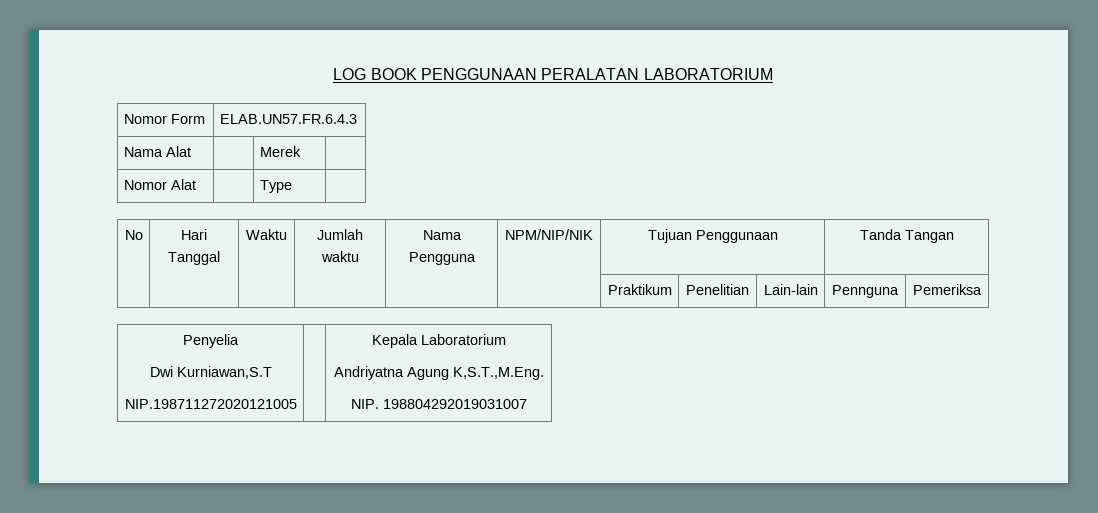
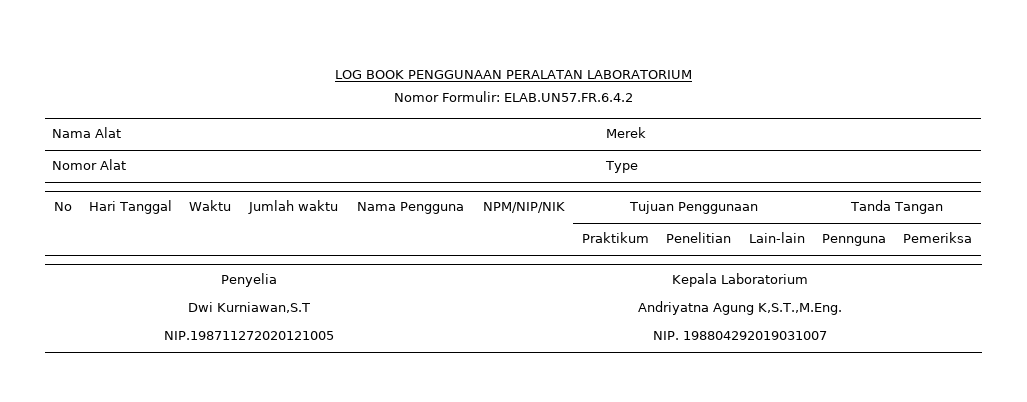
[123,114,205,124] [219,114,357,124] // Nomor Form | ELAB.UN57.FR.6.4.3 -> [394,91,633,102] // Nomor Formulir: ELAB.UN57.FR.6.4.2

